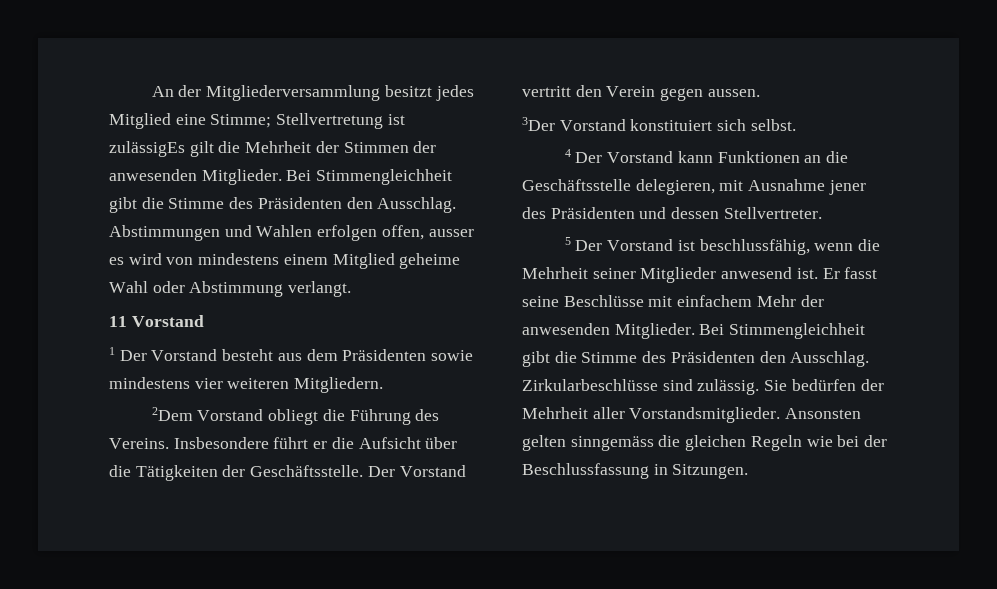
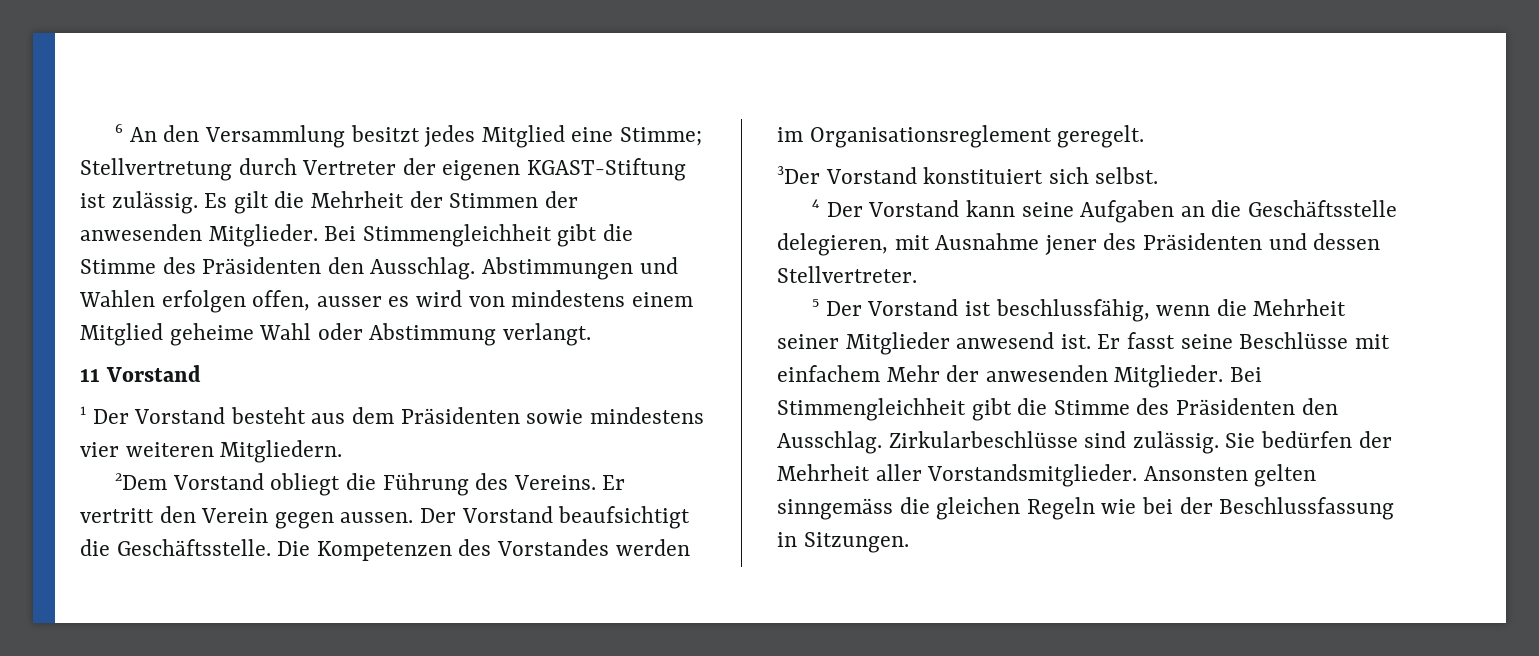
[151,85,381,101] An der Mitgliederversammlung -> [115,124,345,148] 6 An den Versammlung
[387,114,405,125] [109,141,185,157] ist zulässigEs -> [238,158,687,181] [80,191,228,214] durch Vertreter der eigenen KGAST-Stiftung ist zulässig. Es
[173,437,458,449] [109,465,466,481] Insbesondere führt er die Aufsicht über die Tätigkeiten der Geschäftsstelle. Der Vorstand -> [602,475,626,490] Er
(760, 93) none -> [420,506,691,529] [80,539,690,561] [777,125,1145,148] Der Vorstand beaufsichtigt die Geschäftsstelle. Die Kompetenzen des Vorstandes werden im Organisationsreglement geregelt.
[717,151,800,163] Funktionen -> [1021,200,1175,223] seine Aufgaben

